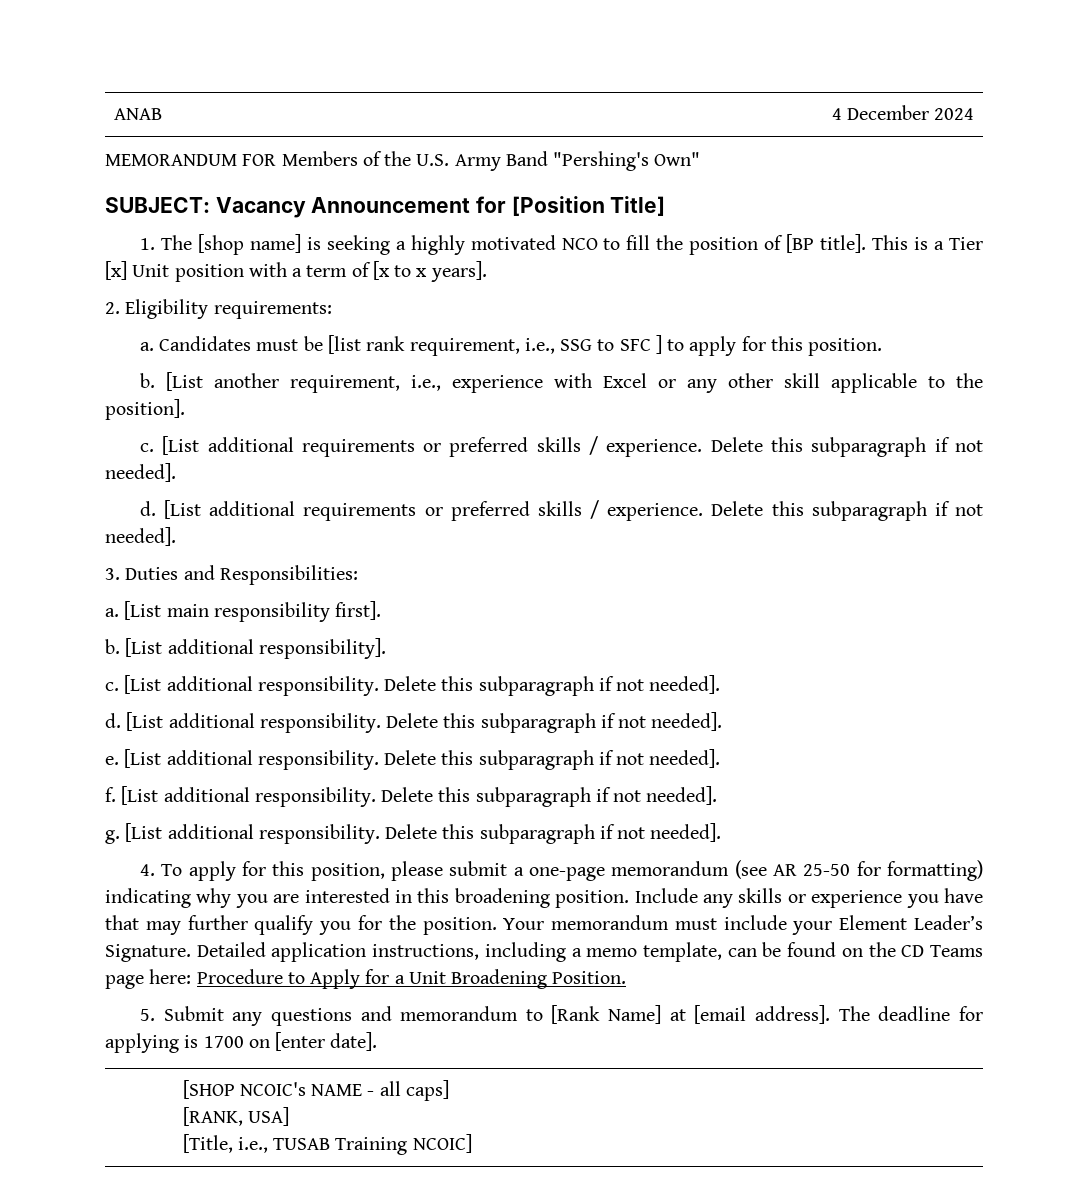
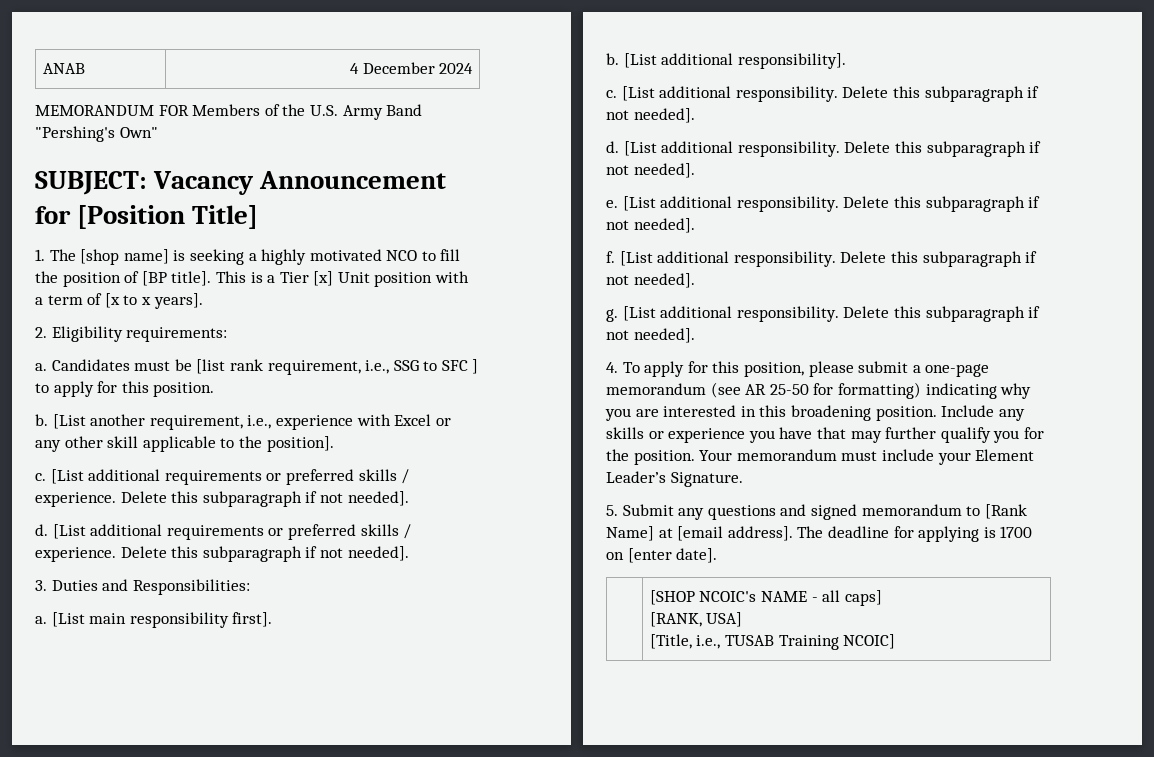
[196,942,983,962] [105,969,627,989] Detailed application instructions, including a memo template, can be found on the CD Teams page here: Procedure to Apply for a Unit Broadening Position. -> (743, 479) none
(392, 1013) none -> [810,504,857,520] signed

